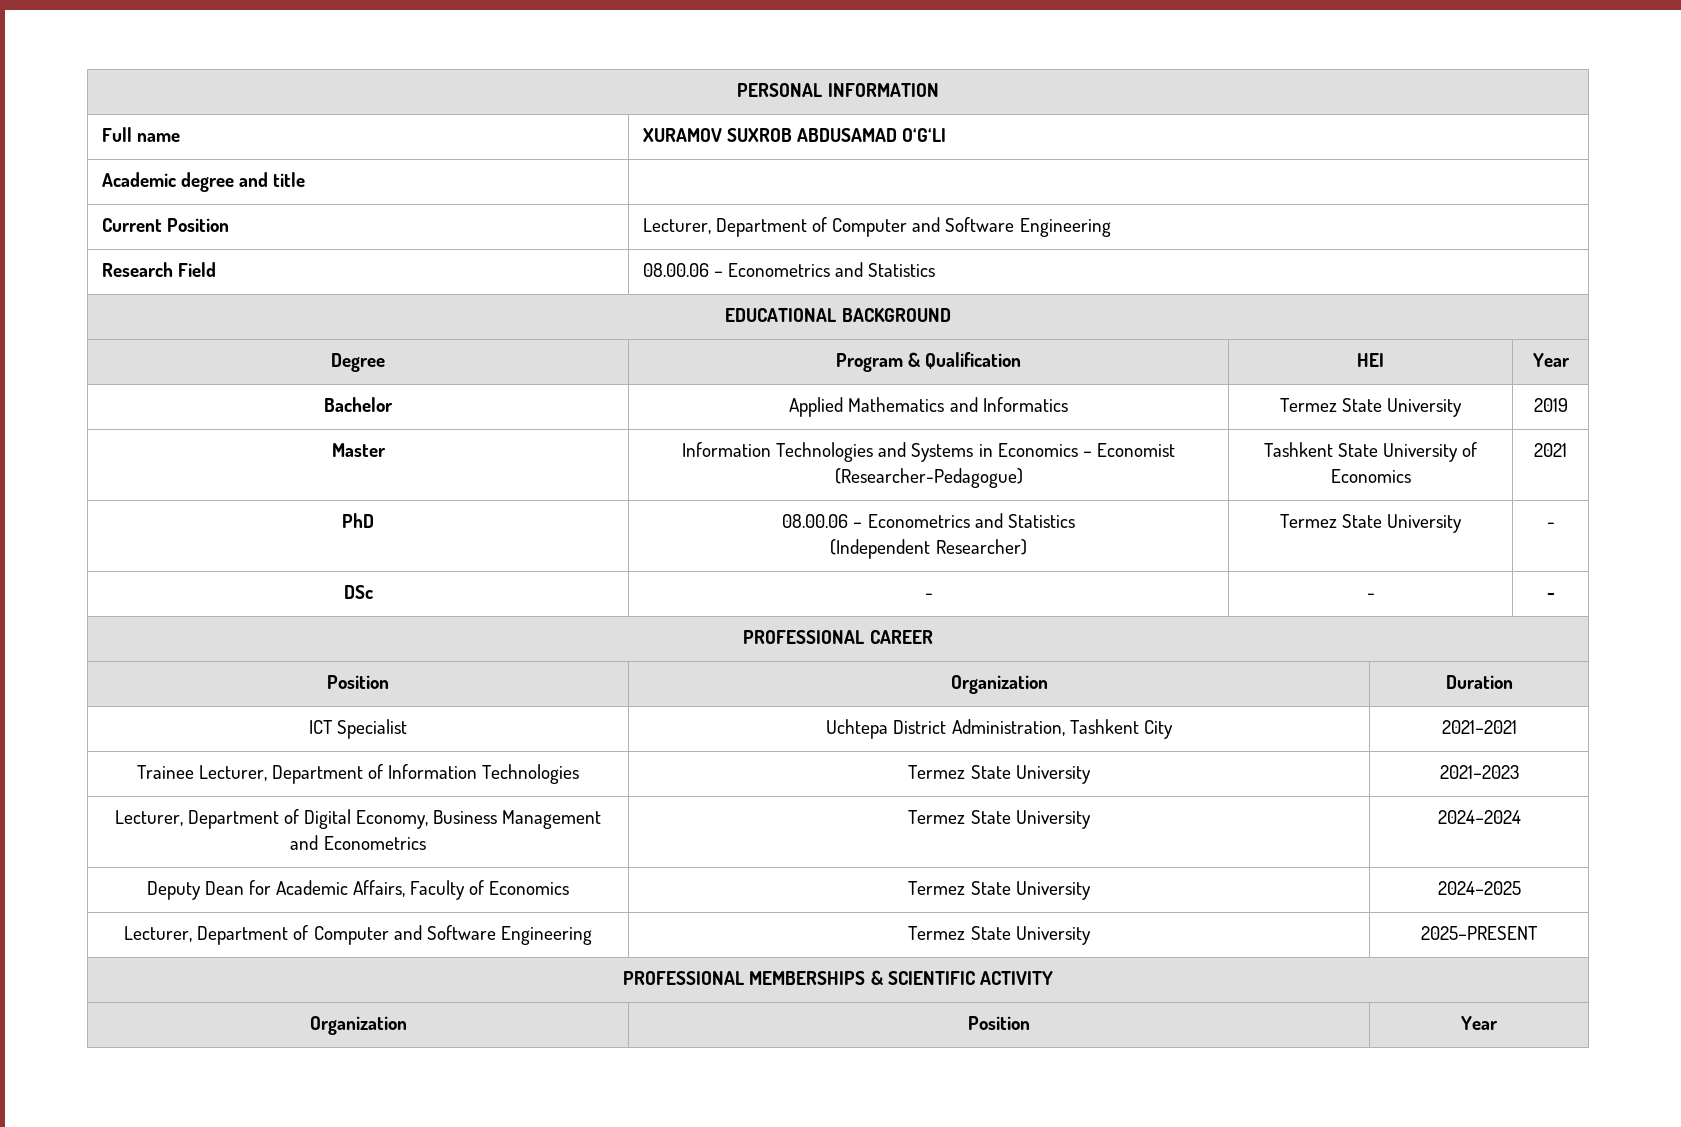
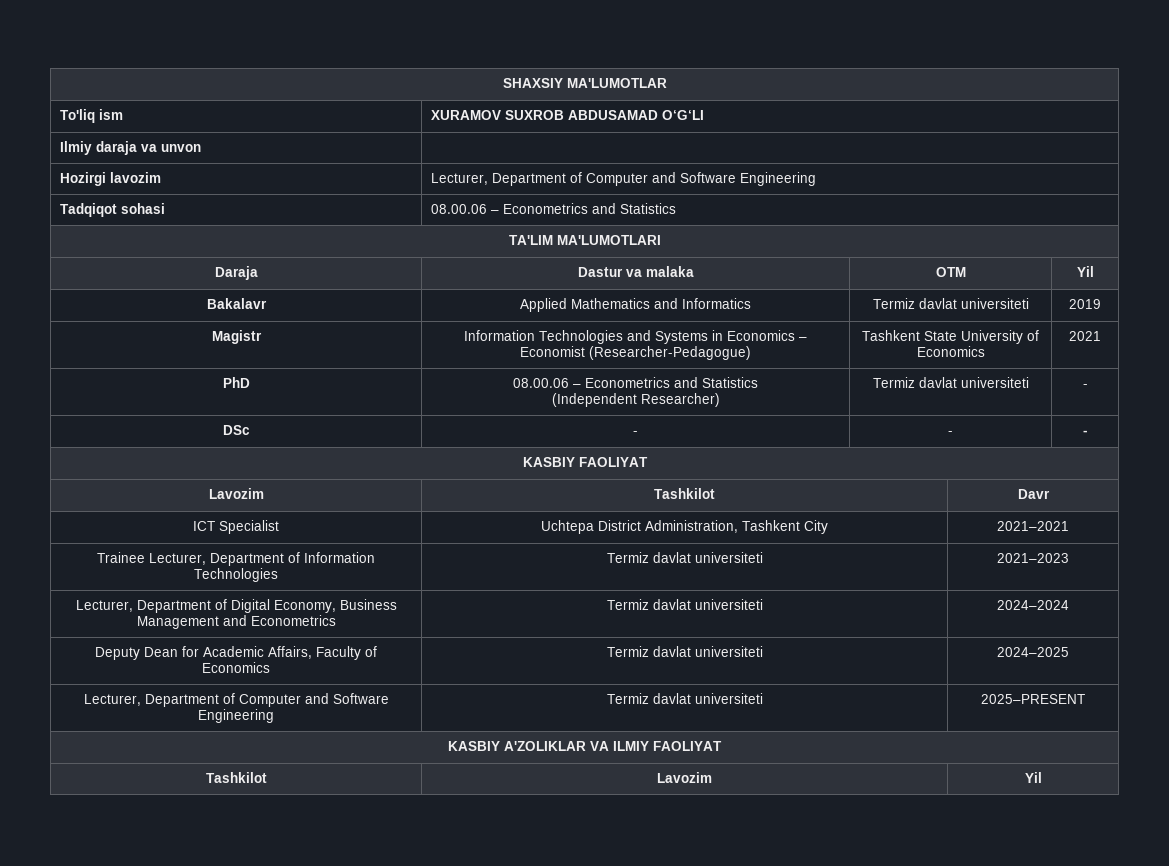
[737,83,939,97] [101,127,180,142] PERSONAL INFORMATION // Full name -> [502,78,667,88] [60,109,124,123] SHAXSIY MA'LUMOTLAR // To'liq ism
[101,172,306,192] [101,218,229,232] Academic degree and title | // Current Position -> [60,141,202,155] [60,172,162,186] Ilmiy daraja va unvon | // Hozirgi lavozim
[101,262,216,277] [642,262,936,277] [725,308,951,322] [331,353,385,372] [835,352,1022,372] [1357,353,1384,367] [1532,353,1570,367] [324,397,393,412] Research Field | 08.00.06 – Econometrics and Statistics // EDUCATIONAL BACKGROUND // Degree | Program & Qualification | HEI | Year // Bachelor -> [60,203,166,217] [431,203,677,214] [508,235,661,245] [214,266,258,280] [577,266,694,277] [935,267,966,277] [1076,266,1094,277] [206,298,267,309] Tadqiqot sohasi | 08.00.06 – Econometrics and Statistics // TA'LIM MA'LUMOTLARI // Daraja | Dastur va malaka | OTM | Yil // Bakalavr
[1279,398,1463,417] Termez State University -> [872,298,1029,309] Termiz davlat universiteti
[331,443,386,457] Master -> [211,330,262,344] Magistr
[1279,514,1463,533] Termez State University -> [872,377,1029,388] Termiz davlat universiteti
[743,630,933,644] [327,675,389,689] [950,675,1048,694] [1445,675,1513,689] PROFESSIONAL CAREER // Position | Organization | Duration -> [522,457,648,467] [208,488,264,499] [654,488,715,499] [1017,489,1050,499] KASBIY FAOLIYAT // Lavozim | Tashkilot | Davr
[908,765,1091,784] Termez State University -> [606,552,763,563] Termiz davlat universiteti
[908,810,1091,829] Termez State University -> [606,599,763,610] Termiz davlat universiteti
[908,881,1091,900] Termez State University -> [606,646,763,657] Termiz davlat universiteti
[908,926,1091,945] [1421,926,1538,940] [623,970,1053,985] [309,1016,407,1035] [968,1016,1030,1030] [1461,1016,1498,1030] Termez State University | 2025–PRESENT // PROFESSIONAL MEMBERSHIPS & SCIENTIFIC ACTIVITY // Organization | Position | Year -> [606,693,763,704] [981,694,1085,704] [448,741,722,751] [205,772,267,783] [657,772,712,783] [1024,772,1042,783] Termiz davlat universiteti | 2025–PRESENT // KASBIY A'ZOLIKLAR VA ILMIY FAOLIYAT // Tashkilot | Lavozim | Yil

